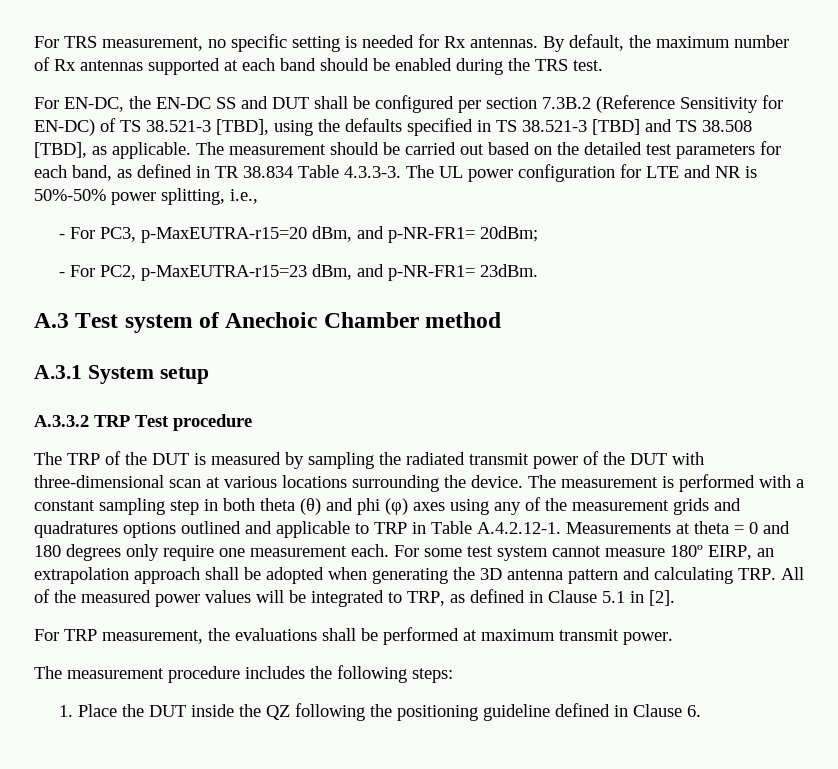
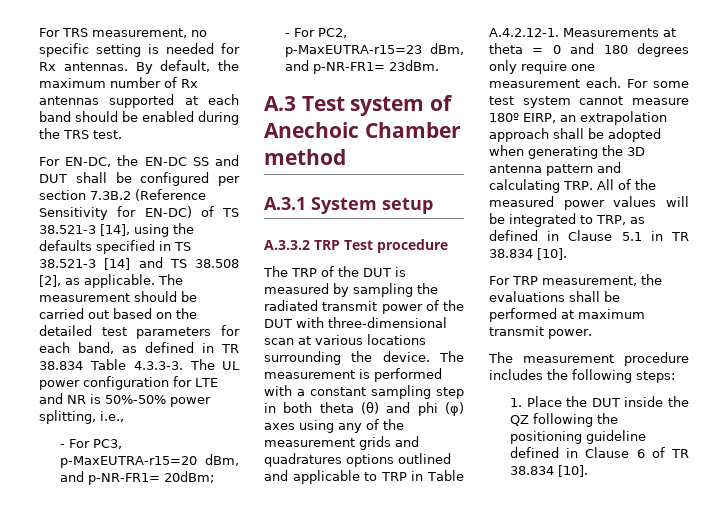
[216,119,269,135] [TBD], -> [100,224,130,236] [14],
[592,119,640,135] [TBD] -> [104,258,131,270] [14]
[34,142,87,158] [TBD], -> [39,275,61,287] [2],
[649,590,675,606] [2]. -> [671,232,689,241] [489,248,567,260] TR 38.834 [10].
[686,705,701,717] 6. -> [636,447,689,458] [510,465,589,477] 6 of TR 38.834 [10].

